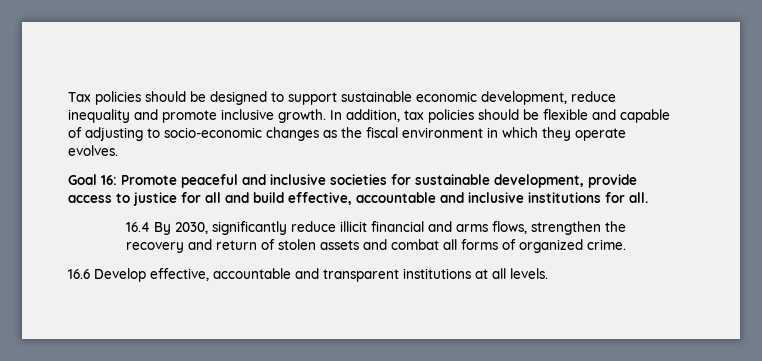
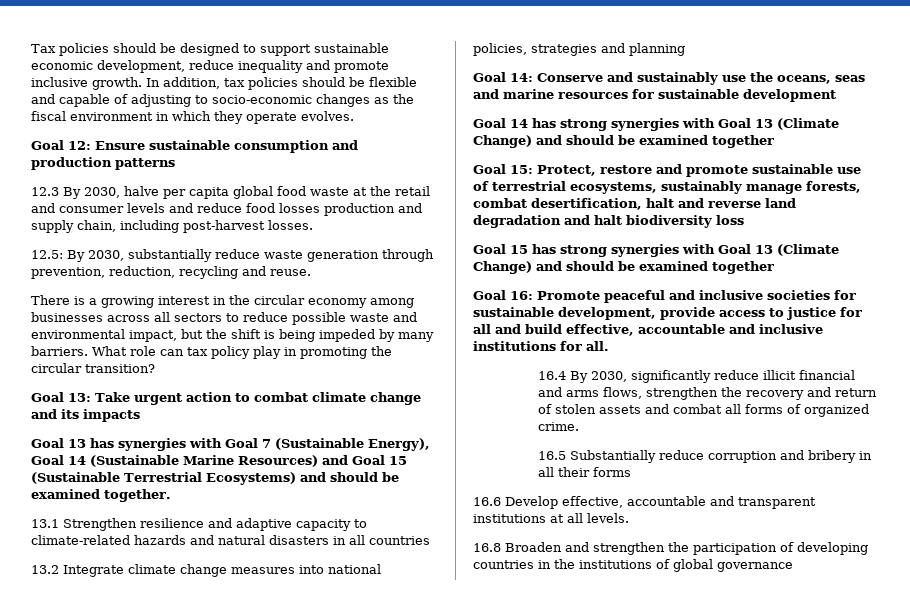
(118, 150) none -> [31,140,358,153] [31,157,175,170] [31,186,430,199] [31,203,422,216] [31,220,313,233] [31,249,434,262] [31,266,311,279] [31,295,414,308] [31,312,417,325] [31,329,434,342] [31,346,392,359] [31,363,155,373] [31,392,421,405] [31,409,140,422] [31,438,430,451] [31,455,407,467] [31,472,399,485] [31,489,171,502] [31,518,367,531] [31,535,430,545] [31,564,381,577] [473,43,685,56] [473,72,865,85] [473,89,836,102] [473,118,839,131] [473,135,774,148] [473,164,861,177] [473,181,861,194] [473,198,796,210] [473,215,744,228] [473,244,839,257] [473,261,774,274] // Goal 12: Ensure sustainable consumption and production patterns // 12.3 By 2030, halve per capita global food waste at the retail and consumer levels and reduce food losses production and supply chain, including post-harvest losses. // 12.5: By 2030, substantially reduce waste generation through prevention, reduction, recycling and reuse. // There is a growing interest in the circular economy among businesses across all sectors to reduce possible waste and environmental impact, but the shift is being impeded by many barriers. What role can tax policy play in promoting the circular transition? // Goal 13: Take urgent action to combat climate change and its impacts // Goal 13 has synergies with Goal 7 (Sustainable Energy), Goal 14 (Sustainable Marine Resources) and Goal 15 (Sustainable Terrestrial Ecosystems) and should be examined together. // 13.1 Strengthen resilience and adaptive capacity to climate-related hazards and natural disasters in all countries // 13.2 Integrate climate change measures into national policies, strategies and planning // Goal 14: Conserve and sustainably use the oceans, seas and marine resources for sustainable development // Goal 14 has strong synergies with Goal 13 (Climate Change) and should be examined together // Goal 15: Protect, restore and promote sustainable use of terrestrial ecosystems, sustainably manage forests, combat desertification, halt and reverse land degradation and halt biodiversity loss // Goal 15 has strong synergies with Goal 13 (Climate Change) and should be examined together
(626, 244) none -> [538,450,873,463] [538,467,632,477] // 16.5 Substantially reduce corruption and bribery in all their forms
(548, 273) none -> [473,542,868,555] [473,559,793,572] // 16.8 Broaden and strengthen the participation of developing countries in the institutions of global governance

